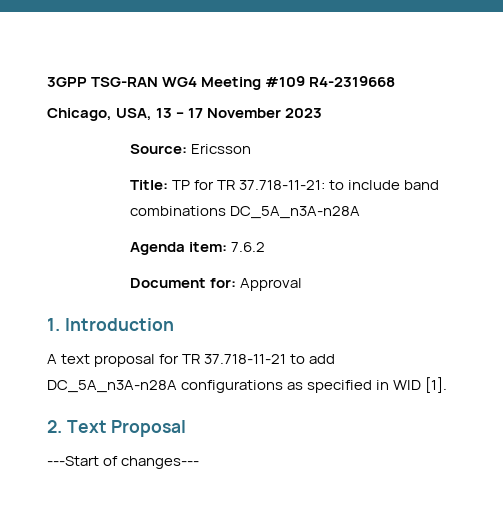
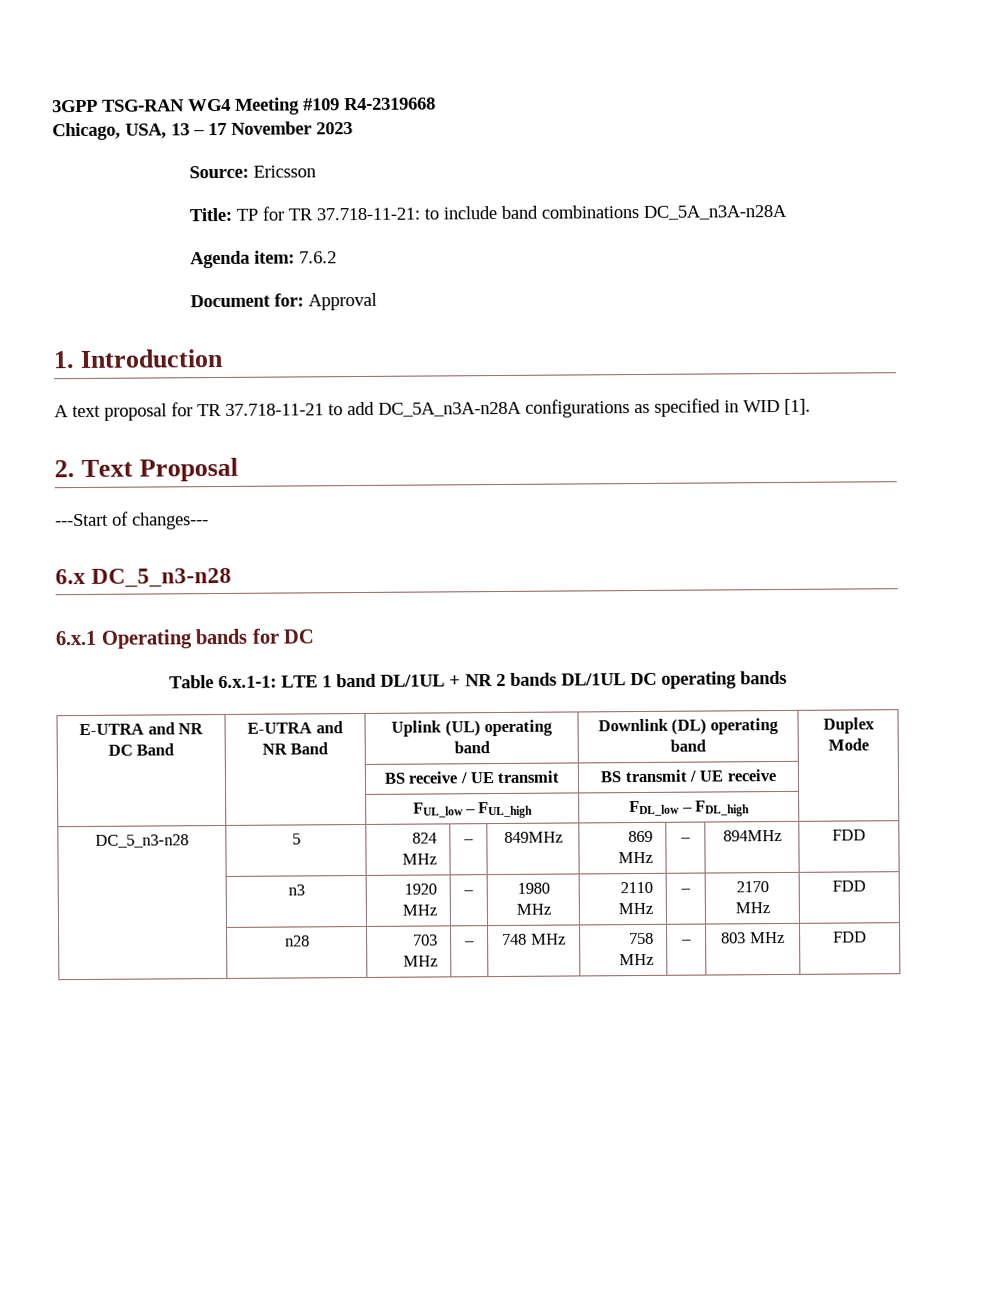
(200, 462) none -> [55,567,233,588] [55,628,315,649] [168,670,787,689] [79,722,204,736] [107,743,175,756] [247,721,343,734] [261,742,329,755] [391,719,553,737] [453,741,490,754] [597,718,780,735] [670,739,706,752] [822,717,875,734] [827,738,869,751] [383,770,560,784] [600,769,776,783] [412,801,534,819] [629,800,750,817] [95,834,189,848] [291,833,301,845] [412,832,438,844] [402,853,438,865] [463,839,474,844] [503,831,563,843] [628,830,654,843] [618,851,654,864] [680,837,691,842] [722,829,782,842] [832,829,866,841] [287,884,305,896] [404,883,438,895] [402,904,438,916] [463,890,474,895] [516,882,550,894] [515,903,551,915] [620,881,654,894] [618,902,654,915] [680,888,691,893] [735,881,769,893] [734,902,770,914] [832,880,866,892] [284,935,310,947] [413,934,439,946] [403,955,439,967] [464,941,475,946] [502,933,566,945] [629,932,655,945] [619,953,655,966] [681,939,692,944] [721,931,785,944] [833,931,867,943] // 6.x DC_5_n3-n28 // 6.x.1 Operating bands for DC // Table 6.x.1-1: LTE 1 band DL/1UL + NR 2 bands DL/1UL DC operating bands // E-UTRA and NR DC Band | E-UTRA and NR Band | Uplink (UL) operating band | Downlink (DL) operating band | Duplex Mode // | | BS receive / UE transmit | BS transmit / UE receive | // | | FUL_low – FUL_high | FDL_low – FDL_high | // DC_5_n3-n28 | 5 | 824 MHz | – | 849MHz | 869 MHz | – | 894MHz | FDD // | n3 | 1920 MHz | – | 1980 MHz | 2110 MHz | – | 2170 MHz | FDD // | n28 | 703 MHz | – | 748 MHz | 758 MHz | – | 803 MHz | FDD

